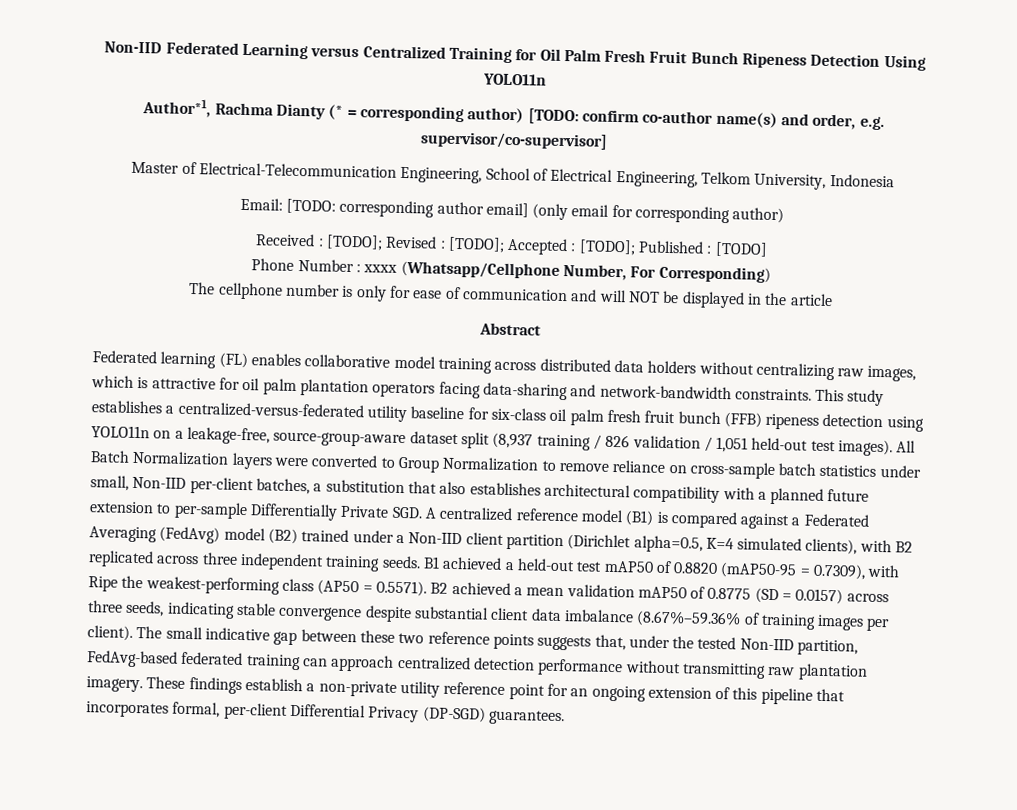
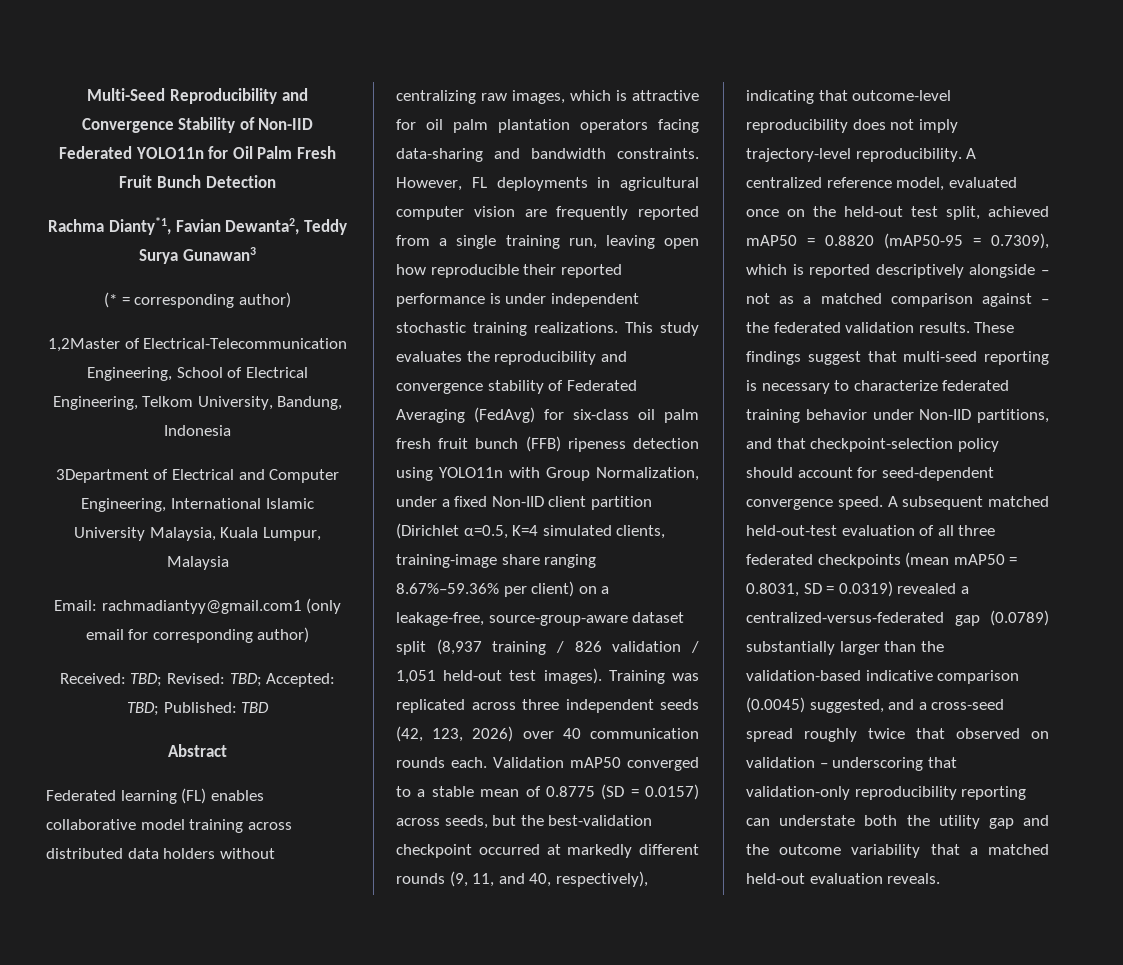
[104,41,512,63] Non-IID Federated Learning versus Centralized Training -> [87,88,308,104] [81,117,314,133] [59,146,204,159] Multi-Seed Reproducibility and Convergence Stability of Non-IID Federated YOLO11n
[742,52,808,69] Ripeness -> (201, 181) none
[883,55,926,71] [482,73,547,86] [142,98,885,131] [419,131,608,150] [131,161,180,174] Using YOLO11n // Author*1, Rachma Dianty (* = corresponding author) [TODO: confirm co-author name(s) and order, e.g. supervisor/co-supervisor] // Master -> [48,217,347,235] [139,247,256,264] [104,292,291,308] [47,338,120,352] // Rachma Dianty*1, Favian Dewanta2, Teddy Surya Gunawan3 // (* = corresponding author) // 1,2Master
(827, 181) none -> [277,396,343,410] Bandung,
[239,197,529,218] Email: [TODO: corresponding author email] -> [55,469,340,483] [81,498,314,512] [74,527,321,541] [166,556,229,570] [53,600,302,614] 3Department of Electrical and Computer Engineering, International Islamic University Malaysia, Kuala Lumpur, Malaysia // Email: rachmadiantyy@gmail.com1
[255,233,768,257] [251,258,771,283] [189,281,833,309] Received : [TODO]; Revised : [TODO]; Accepted : [TODO]; Published : [TODO] // Phone Number : xxxx (Whatsapp/Cellphone Number, For Corresponding) // The cellphone number is only for ease of communication and will NOT be displayed in the article -> [59,673,336,687] [126,702,270,716] Received: TBD; Revised: TBD; Accepted: TBD; Published: TBD
[599,384,885,407] [91,400,465,423] network-bandwidth constraints. This study establishes a centralized-versus-federated utility baseline -> [531,148,699,159] [396,177,699,191] [396,206,699,220] [396,235,699,249] [396,264,622,278] [396,293,639,307] [396,322,699,336] [396,351,627,365] [396,380,637,394] [396,407,535,423] bandwidth constraints. However, FL deployments in agricultural computer vision are frequently reported from a single training run, leaving open how reproducible their reported performance is under independent stochastic training realizations. This study evaluates the reproducibility and convergence stability of Federated Averaging (FedAvg)
(150, 432) none -> [509,467,699,481] [396,496,652,510] [396,523,666,539] [396,554,597,568] [396,581,575,597] with Group Normalization, under a fixed Non-IID client partition (Dirichlet α=0.5, K=4 simulated clients, training-image share ranging 8.67%–59.36% per client)
[896,440,917,453] [90,450,921,480] [90,475,870,505] [89,501,869,530] [89,526,914,555] [88,550,901,580] [88,575,687,599] All Batch Normalization layers were converted to Group Normalization to remove reliance on cross-sample batch statistics under small, Non-IID per-client batches, a substitution that also establishes architectural compatibility with a planned future extension to per-sample Differentially Private SGD. A centralized reference model (B1) is compared against a Federated Averaging (FedAvg) model (B2) trained under a Non-IID client partition (Dirichlet alpha=0.5, K=4 simulated clients), with B2 replicated across three independent training seeds. B1 achieved a held-out test mAP50 of 0.8820 (mAP50-95 = 0.7309), with Ripe the weakest-performing class (AP50 = 0.5571). B2 achieved a mean validation mAP50 -> [608,670,699,684] [396,699,699,713] [396,726,699,742] [396,757,699,771] [396,786,520,797] Training was replicated across three independent seeds (42, 123, 2026) over 40 communication rounds each. Validation mAP50 converged to a stable mean
[88,600,891,632] [87,625,859,656] [87,650,868,681] [86,676,846,705] [86,701,565,726] three seeds, indicating stable convergence despite substantial client data imbalance (8.67%–59.36% of training images per client). The small indicative gap between these two reference points suggests that, under the tested Non-IID partition, FedAvg-based federated training can approach centralized detection performance without transmitting raw plantation imagery. These findings establish a non-private utility reference point for an ongoing extension of this pipeline that incorporates formal, per-client Differential Privacy (DP-SGD) guarantees. -> [444,815,653,829] [396,844,699,858] [396,871,648,887] [746,90,952,104] [746,119,958,133] [746,148,977,162] [746,177,1017,191] [746,206,1049,220] [746,233,1049,249] [746,264,1049,278] [746,293,1049,307] [746,322,1015,333] [746,351,1049,365] [746,380,1010,394] [746,409,1049,423] [746,438,999,452] [746,467,994,481] [746,496,1049,510] [746,525,996,536] [746,552,1018,568] [746,581,969,597] [746,610,1049,626] [746,641,944,655] [746,670,1020,684] [746,697,1005,713] [746,728,1049,742] [746,757,957,771] [746,786,1027,800] [746,815,1049,829] [746,844,1049,858] [746,873,941,884] seeds, but the best-validation checkpoint occurred at markedly different rounds (9, 11, and 40, respectively), indicating that outcome-level reproducibility does not imply trajectory-level reproducibility. A centralized reference model, evaluated once on the held-out test split, achieved mAP50 = 0.8820 (mAP50-95 = 0.7309), which is reported descriptively alongside – not as a matched comparison against – the federated validation results. These findings suggest that multi-seed reporting is necessary to characterize federated training behavior under Non-IID partitions, and that checkpoint-selection policy should account for seed-dependent convergence speed. A subsequent matched held-out-test evaluation of all three federated checkpoints (mean mAP50 = 0.8031, SD = 0.0319) revealed a centralized-versus-federated gap (0.0789) substantially larger than the validation-based indicative comparison (0.0045) suggested, and a cross-seed spread roughly twice that observed on validation – underscoring that validation-only reproducibility reporting can understate both the utility gap and the outcome variability that a matched held-out evaluation reveals.

